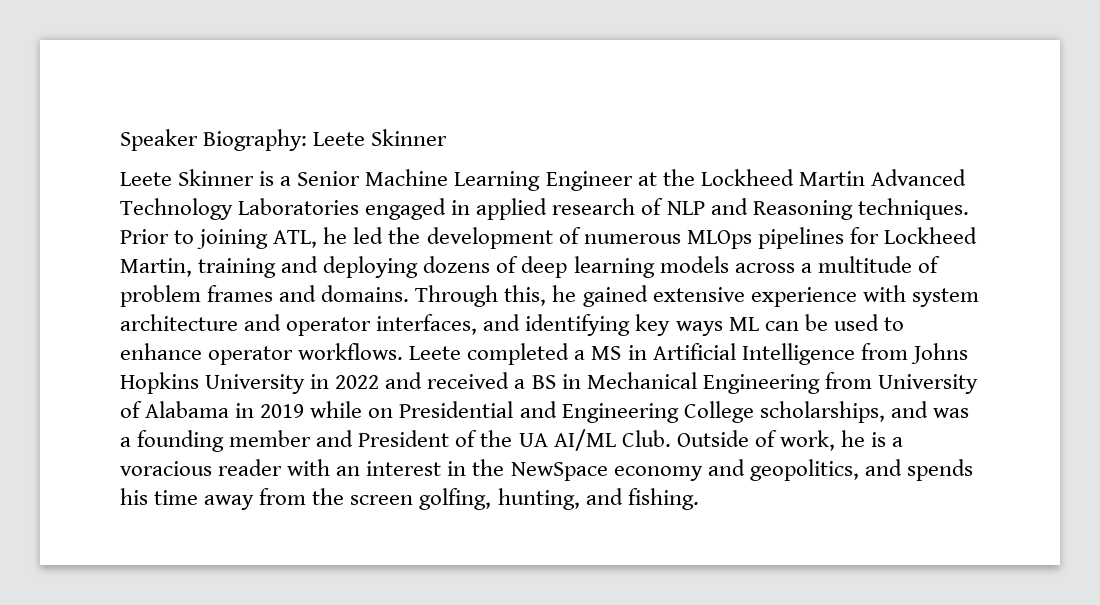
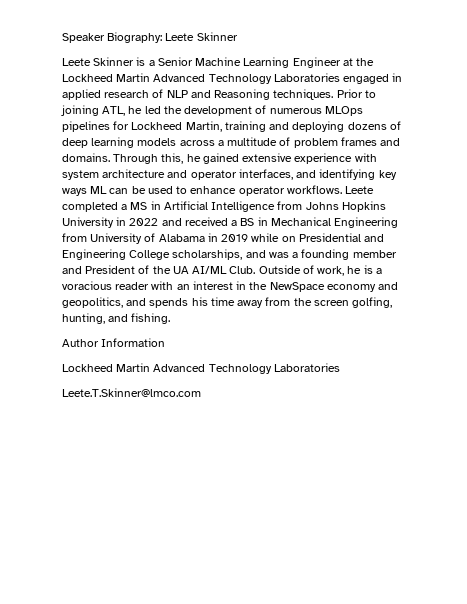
(699, 499) none -> [62,338,166,347] [62,363,340,374] [62,388,201,397] // Author Information // Lockheed Martin Advanced Technology Laboratories // Leete.T.Skinner@lmco.com

